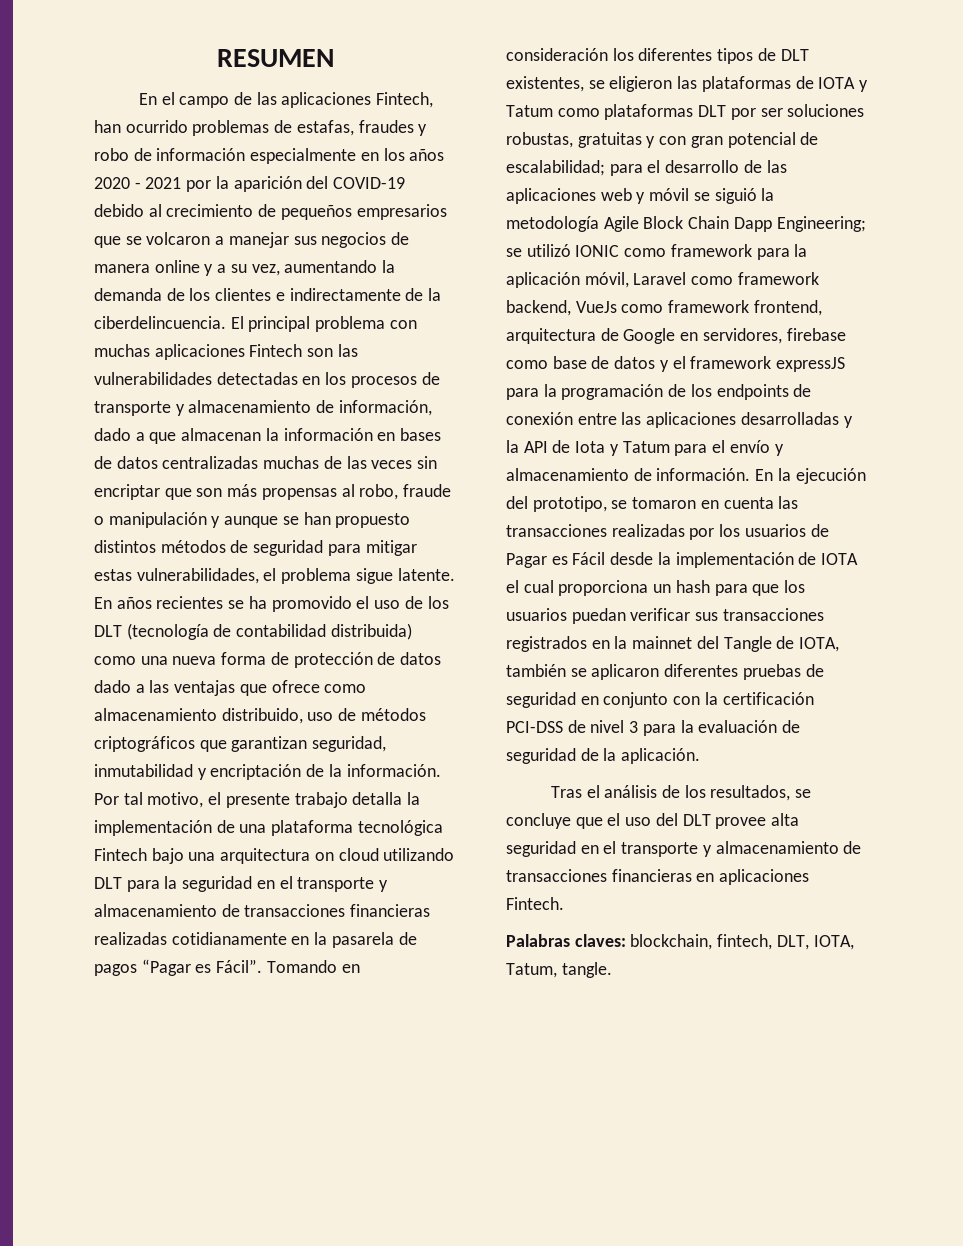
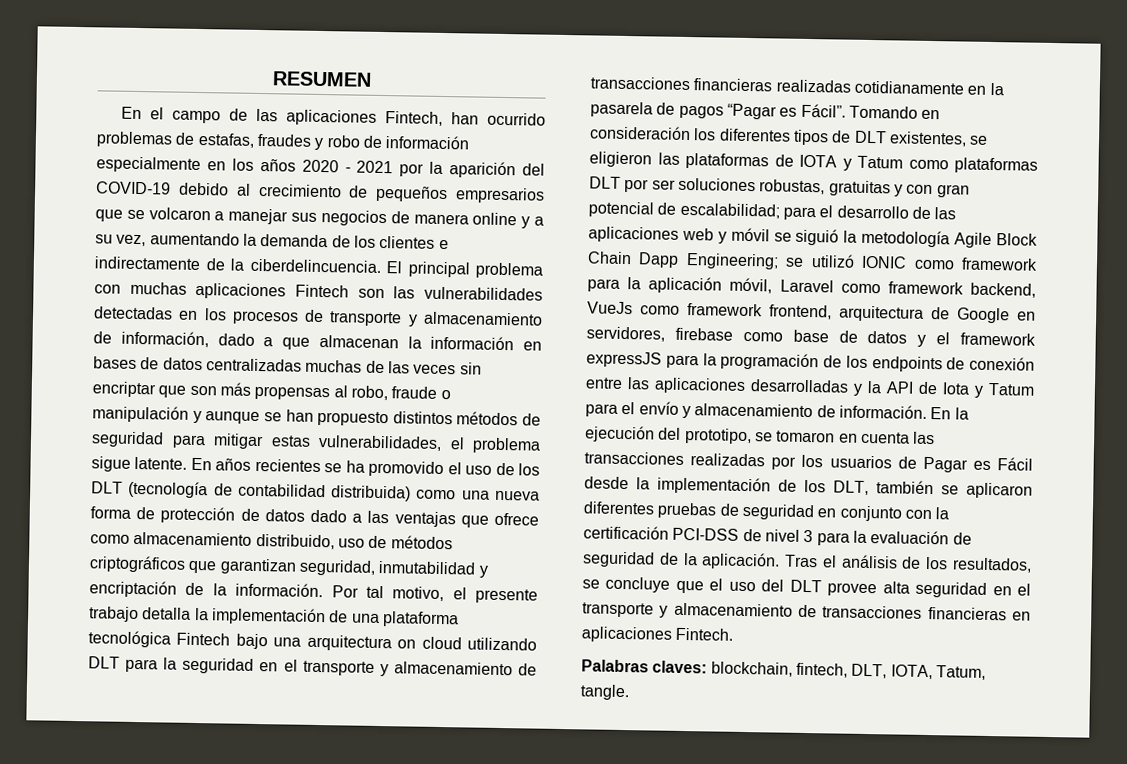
[821,553,859,565] [506,580,806,596] [506,608,824,624] [506,636,840,652] IOTA el cual proporciona un hash para que los usuarios puedan verificar sus transacciones registrados en la mainnet del Tangle de IOTA, -> [804,479,869,496] los DLT,
(701, 756) // -> (781, 561) none

